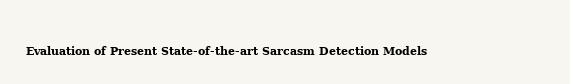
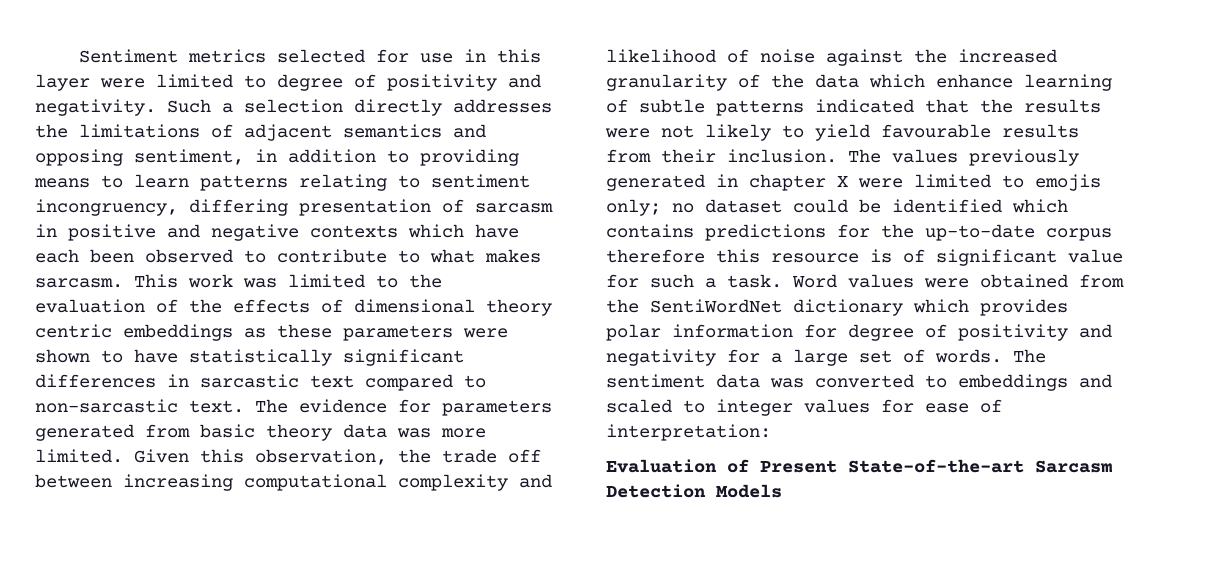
(26, 50) none -> [79,49,542,63] [35,74,541,91] [35,99,552,116] [35,124,486,141] [35,149,519,166] [34,174,530,191] [35,199,553,216] [35,224,519,241] [35,249,541,263] [35,274,442,288] [35,299,552,316] [35,324,508,341] [35,349,464,366] [35,374,486,391] [35,399,552,416] [35,424,486,441] [35,449,541,465] [35,474,552,491] [606,49,1057,66] [606,74,1112,91] [606,99,1101,116] [605,124,1079,141] [606,149,1079,166] [606,174,1101,191] [606,199,1068,216] [606,224,1112,241] [606,249,1123,266] [606,274,1124,288] [606,299,1068,316] [606,324,1112,341] [606,349,1046,366] [606,374,1112,391] [606,399,1002,416] [606,424,771,441] Sentiment metrics selected for use in this layer were limited to degree of positivity and negativity. Such a selection directly addresses the limitations of adjacent semantics and opposing sentiment, in addition to providing means to learn patterns relating to sentiment incongruency, differing presentation of sarcasm in positive and negative contexts which have each been observed to contribute to what makes sarcasm. This work was limited to the evaluation of the effects of dimensional theory centric embeddings as these parameters were shown to have statistically significant differences in sarcastic text compared to non-sarcastic text. The evidence for parameters generated from basic theory data was more limited. Given this observation, the trade off between increasing computational complexity and likelihood of noise against the increased granularity of the data which enhance learning of subtle patterns indicated that the results were not likely to yield favourable results from their inclusion. The values previously generated in chapter X were limited to emojis only; no dataset could be identified which contains predictions for the up-to-date corpus therefore this resource is of significant value for such a task. Word values were obtained from the SentiWordNet dictionary which provides polar information for degree of positivity and negativity for a large set of words. The sentiment data was converted to embeddings and scaled to integer values for ease of interpretation: //

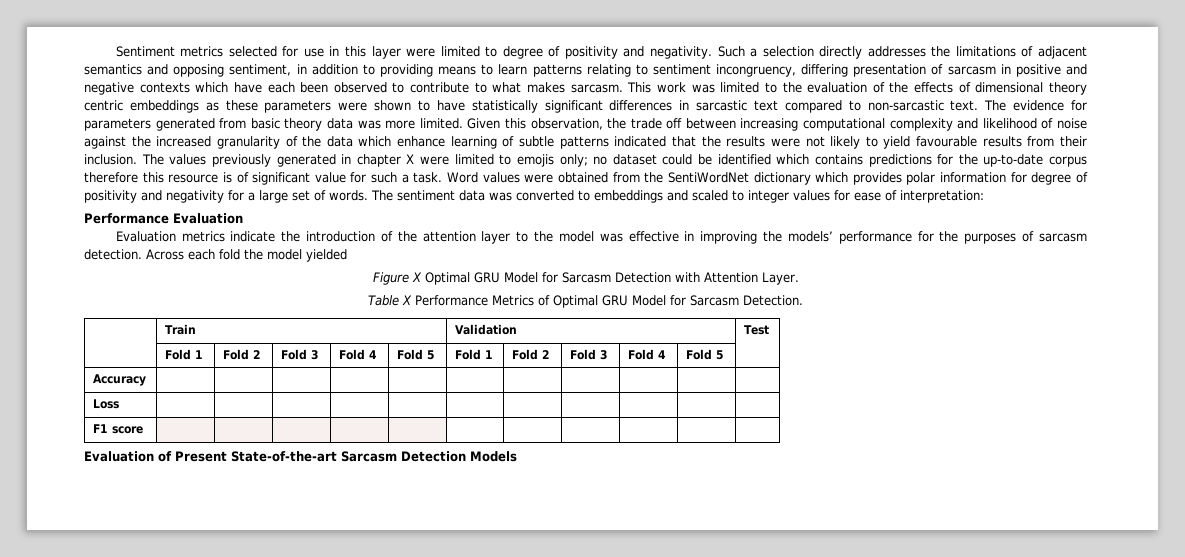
(771, 432) none -> [84,213,243,224] [115,231,1087,244] [84,249,347,262] [372,272,799,285] [368,295,803,308] [165,324,197,335] [455,324,518,335] [744,325,770,335] [165,349,203,360] [223,349,261,360] [281,349,319,360] [339,349,377,360] [397,349,435,360] [455,349,493,360] [512,349,550,360] [570,349,608,360] [628,349,666,360] [686,349,724,360] [93,374,147,386] [93,399,120,409] [93,424,143,434] // Performance Evaluation // Evaluation metrics indicate the introduction of the attention layer to the model was effective in improving the models’ performance for the purposes of sarcasm detection. Across each fold the model yielded // Figure X Optimal GRU Model for Sarcasm Detection with Attention Layer. // Table X Performance Metrics of Optimal GRU Model for Sarcasm Detection. // | Train | Validation | Test // | Fold 1 | Fold 2 | Fold 3 | Fold 4 | Fold 5 | Fold 1 | Fold 2 | Fold 3 | Fold 4 | Fold 5 | // Accuracy | | | | | | | | | | | // Loss | | | | | | | | | | | // F1 score | | | | | | | | | | |

